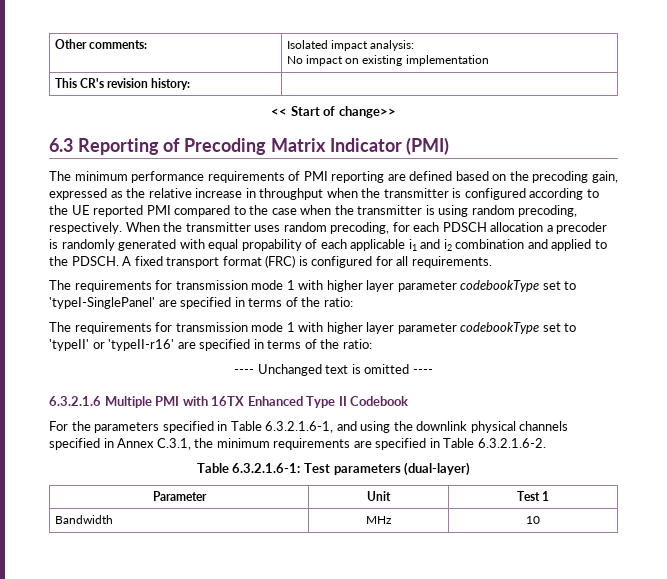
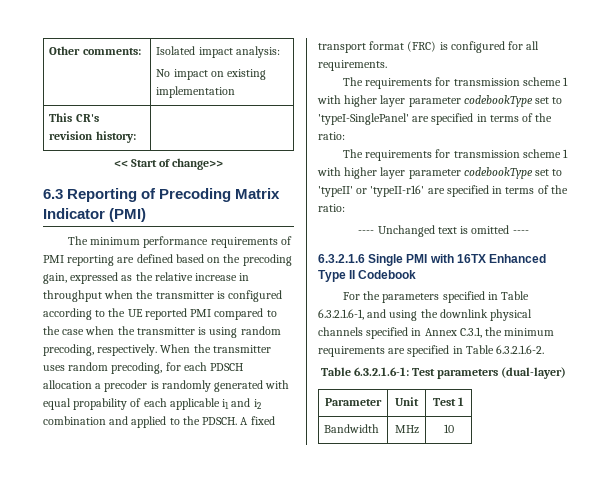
[251,280,284,290] mode -> [522,77,561,86] scheme
[251,322,284,332] mode -> [522,149,561,158] scheme
[104,396,152,408] Multiple -> [368,254,404,266] Single

